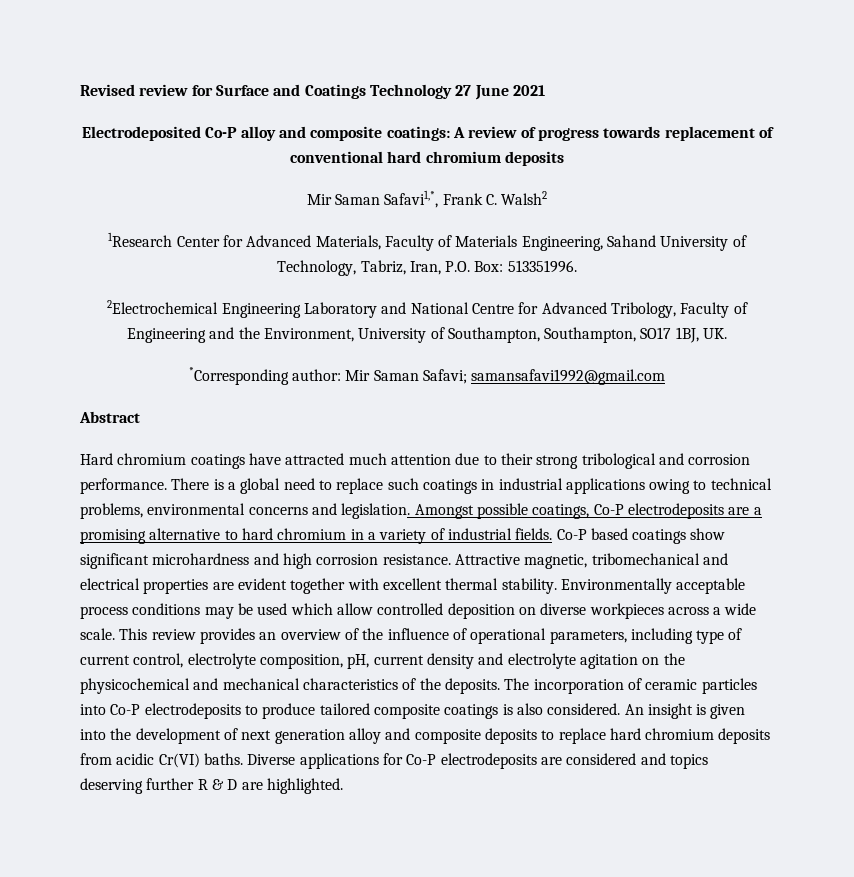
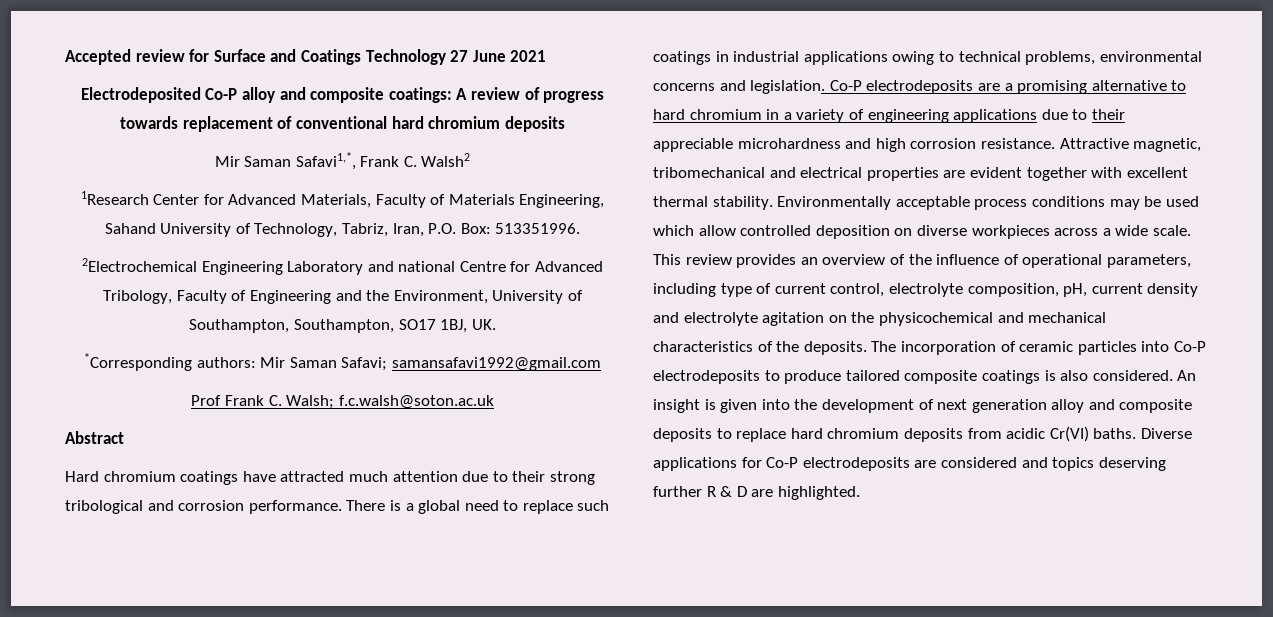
[80,84,135,96] Revised -> [65,49,131,65] Accepted
[410,302,469,314] National -> [398,261,456,272] national
[292,369,342,381] author: -> [196,357,256,368] authors:
(666, 377) none -> [191,395,494,409] // Prof Frank C. Walsh; f.c.walsh@soton.ac.uk
[414,503,590,519] Amongst possible coatings, -> (826, 87) none
[447,528,726,544] [80,553,149,569] industrial fields. Co-P based coatings show significant -> [867,109,1125,123] [653,138,733,152] engineering applications due to their appreciable

